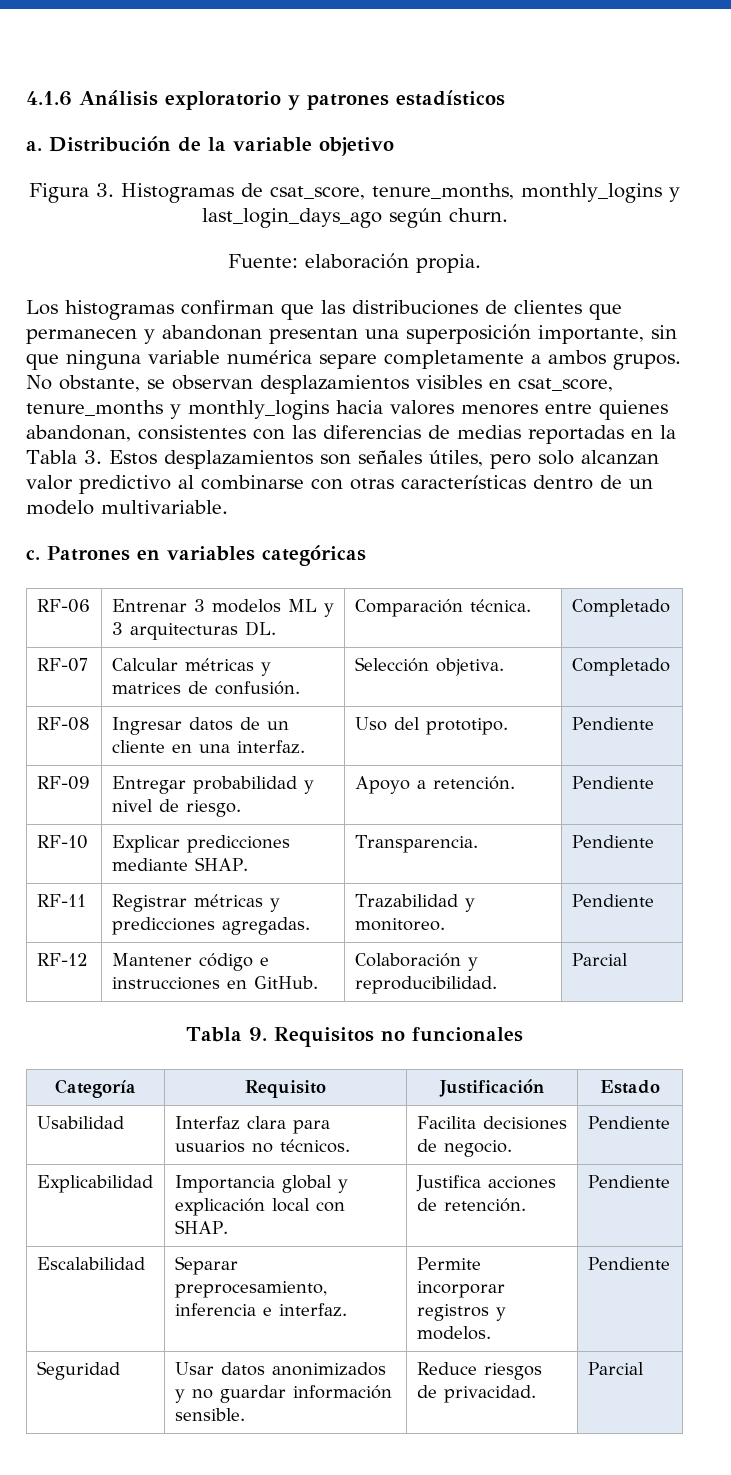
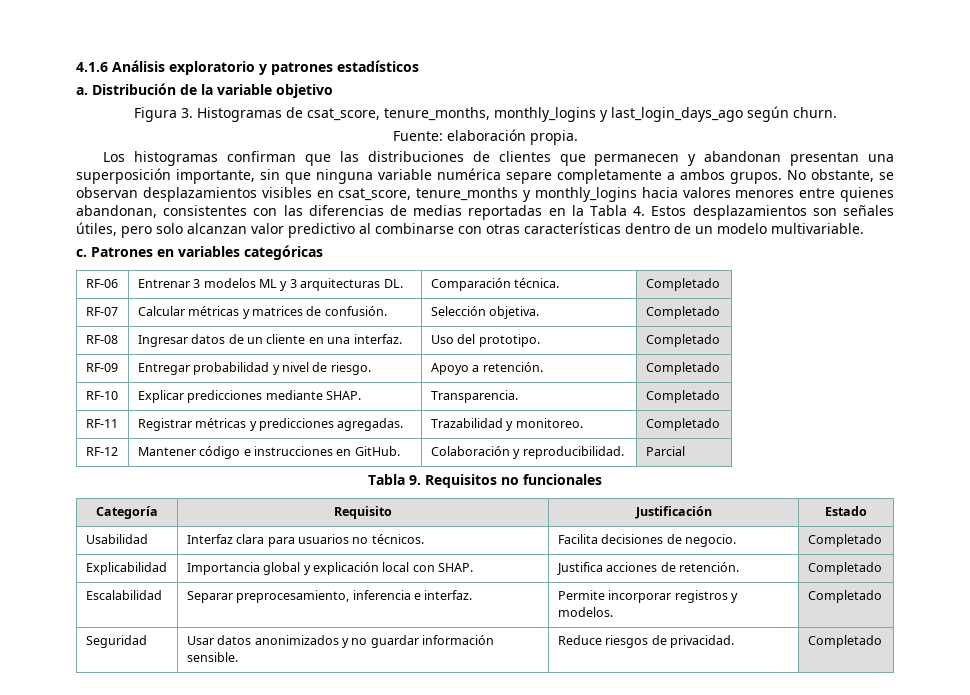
[83,450,102,464] 3. -> [633,206,646,216] 4.
[571,717,654,730] Pendiente -> [645,334,720,347] Completado
[571,776,654,789] Pendiente -> [645,362,720,375] Completado
[571,835,654,848] Pendiente -> [645,390,720,403] Completado
[571,894,654,907] Pendiente -> [645,418,720,431] Completado
[587,1116,670,1129] Pendiente -> [807,534,882,547] Completado
[587,1175,670,1188] Pendiente -> [807,562,882,575] Completado
[587,1257,670,1270] Pendiente -> [807,590,882,603] Completado
[587,1362,644,1375] Parcial -> [807,635,882,648] Completado

